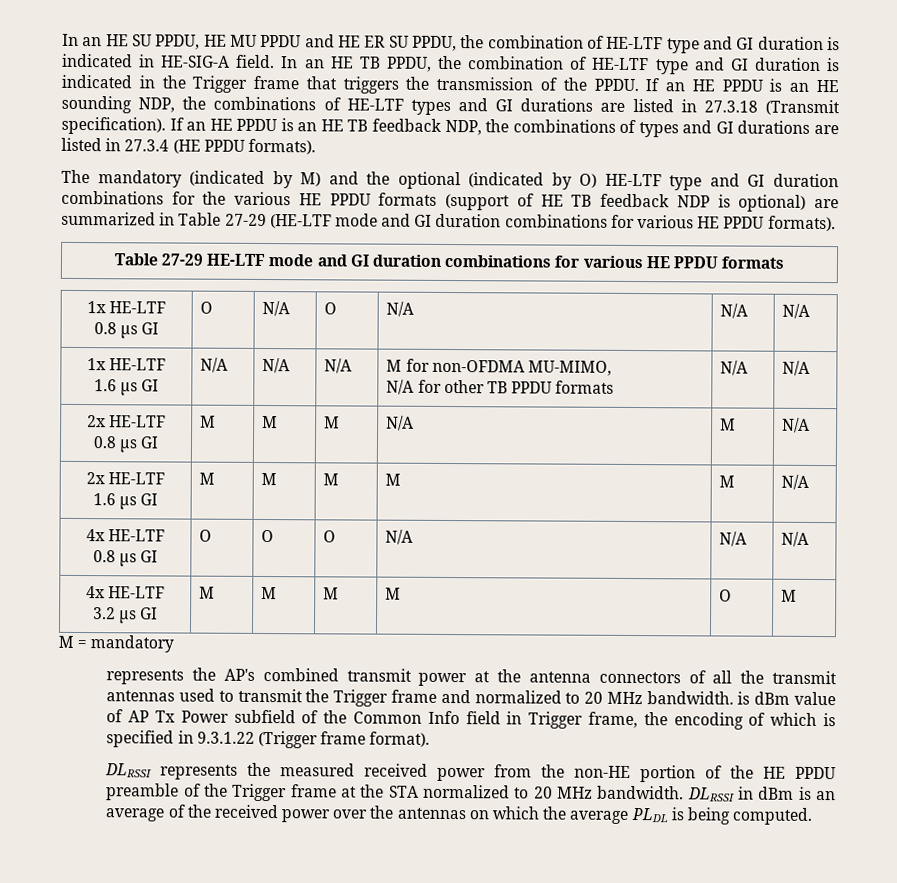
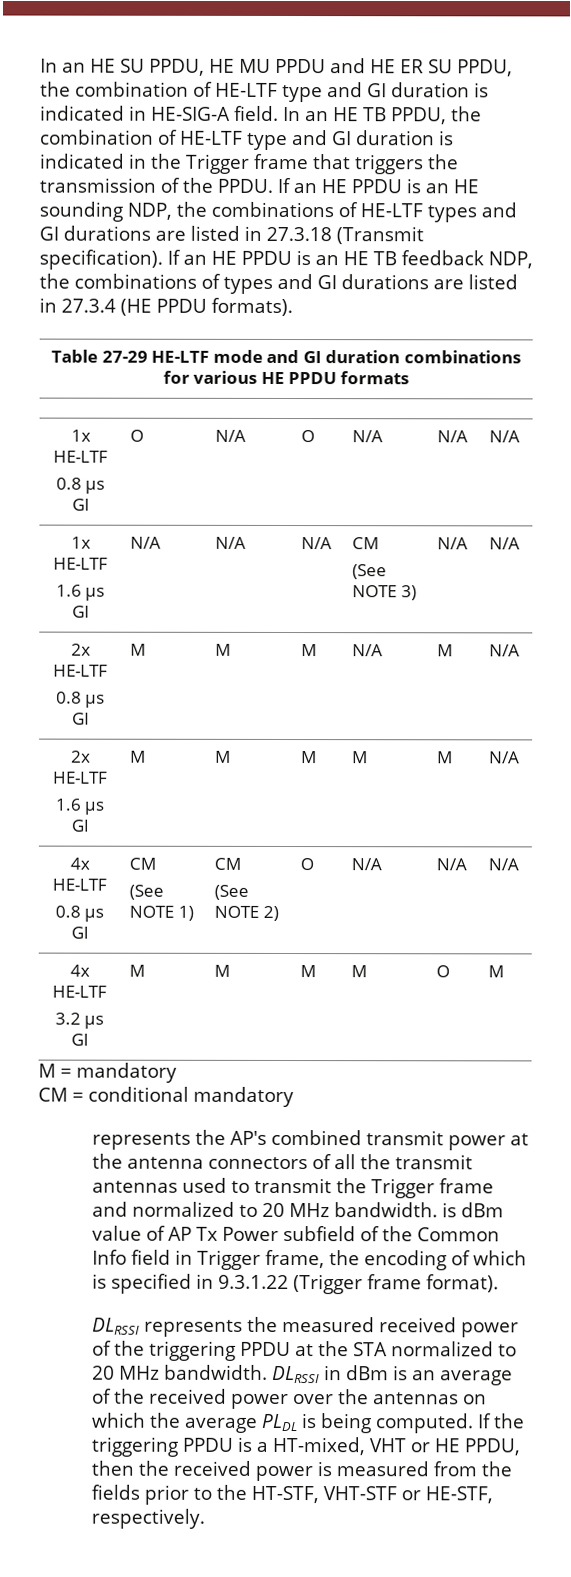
[61,169,839,191] [61,190,840,212] [61,211,836,232] // The mandatory (indicated by M) and the optional (indicated by O) HE-LTF type and GI duration combinations for the various HE PPDU formats (support of HE TB feedback NDP is optional) are summarized in Table 27-29 (HE-LTF mode and GI duration combinations for various HE PPDU formats). -> (293, 307) none
[386,358,613,376] [386,379,615,395] M for non-OFDMA MU-MIMO, // N/A for other TB PPDU formats -> [352,537,380,550] [352,564,388,580] [352,585,417,601] CM // (See NOTE 3)
[199,529,213,542] [261,529,275,543] O | O -> [129,857,157,870] [129,884,165,900] [129,905,194,921] [214,857,242,870] [214,884,250,900] [214,905,279,921] CM // (See NOTE 1) | CM // (See NOTE 2)
(175, 644) none -> [38,1086,294,1108] // CM = conditional mandatory
[494,764,837,783] [106,783,337,802] from the non-HE portion of the HE PPDU preamble of the Trigger frame -> [92,1340,292,1361] of the triggering PPDU
(814, 816) none -> [477,1413,526,1429] [91,1436,521,1457] [91,1460,513,1482] [91,1484,494,1505] [91,1508,206,1529] If the triggering PPDU is a HT-mixed, VHT or HE PPDU, then the received power is measured from the fields prior to the HT-STF, VHT-STF or HE-STF, respectively.

